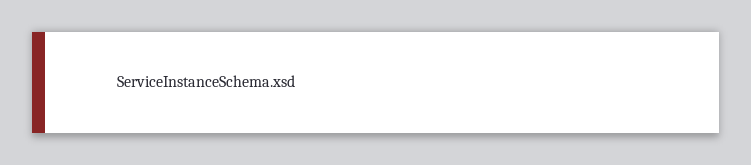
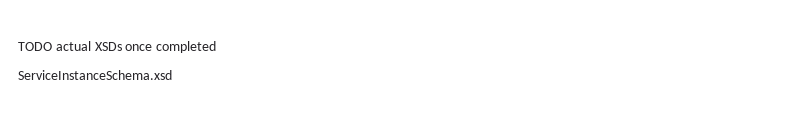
(117, 81) none -> [18,41,217,53] TODO actual XSDs once completed //

